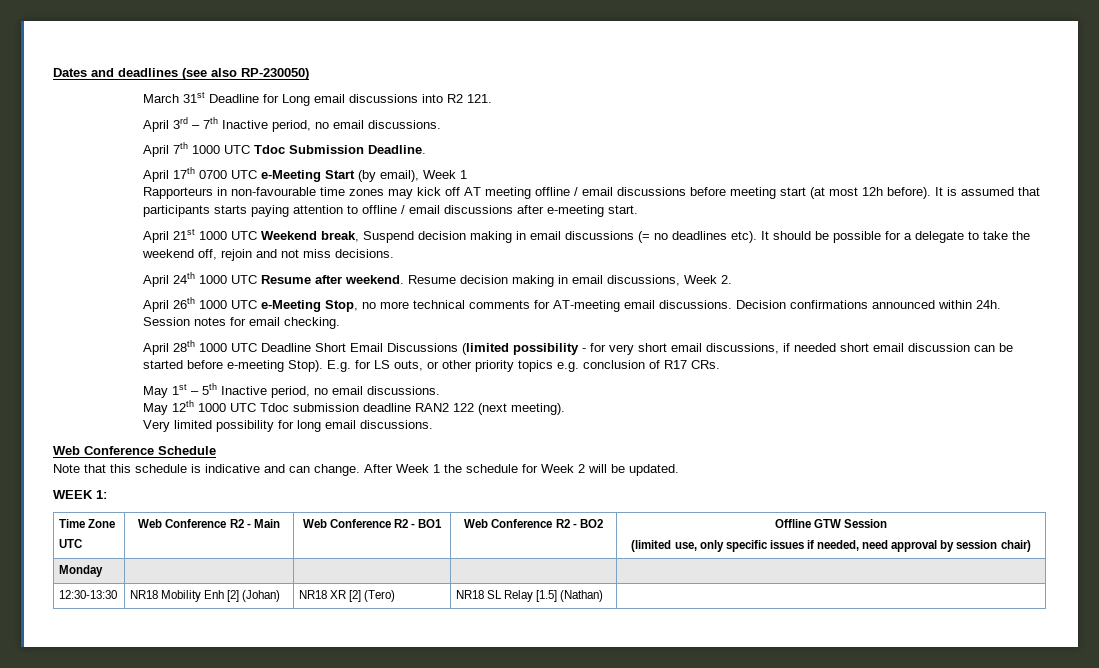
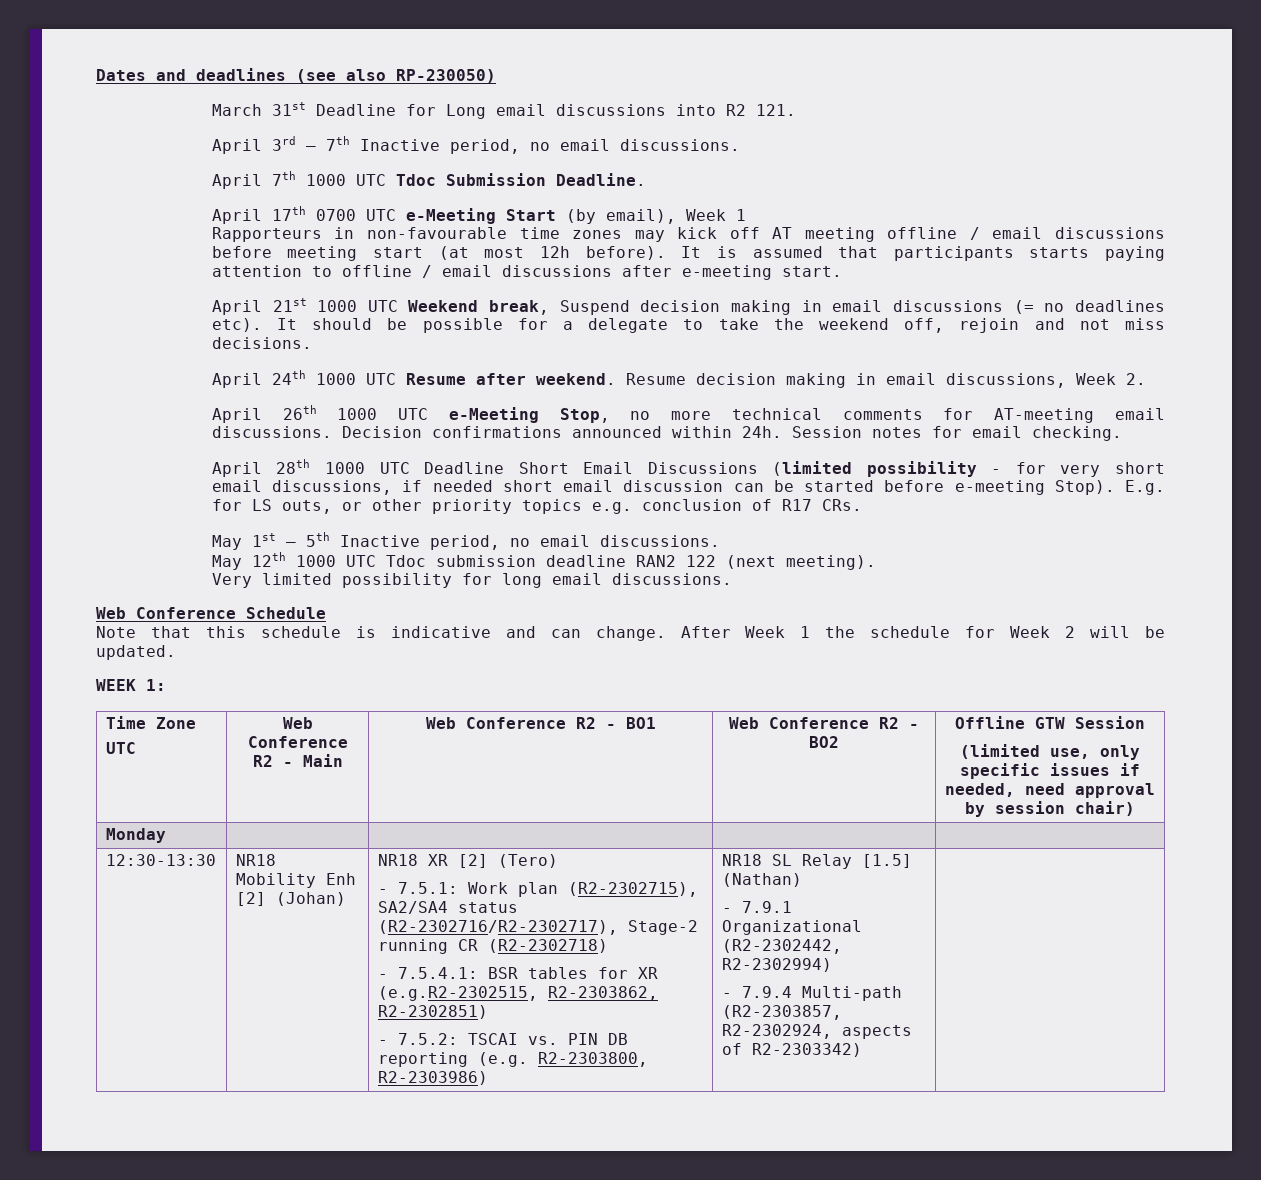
(395, 596) none -> [377,882,698,897] [377,901,518,914] [377,920,698,935] [377,939,608,954] [377,967,658,979] [377,986,658,1001] [377,1005,488,1019] [377,1033,628,1045] [377,1052,648,1067] [377,1071,488,1085] // - 7.5.1: Work plan (R2-2302715), SA2/SA4 status (R2-2302716/R2-2302717), Stage-2 running CR (R2-2302718) // - 7.5.4.1: BSR tables for XR (e.g.R2-2302515, R2-2303862, R2-2302851) // - 7.5.2: TSCAI vs. PIN DB reporting (e.g. R2-2303800, R2-2303986)
(604, 596) none -> [721,901,792,913] [721,920,862,935] [721,939,842,954] [721,958,832,972] [721,986,902,1001] [721,1005,842,1020] [721,1024,912,1039] [721,1043,862,1057] // - 7.9.1 Organizational (R2-2302442, R2-2302994) // - 7.9.4 Multi-path (R2-2303857, R2-2302924, aspects of R2-2303342)

